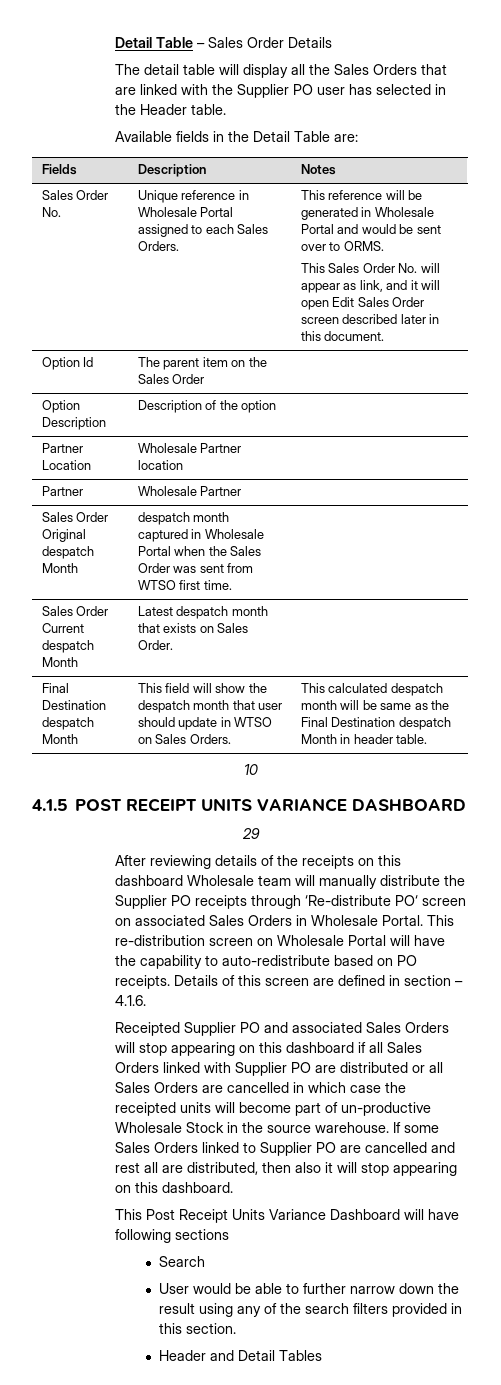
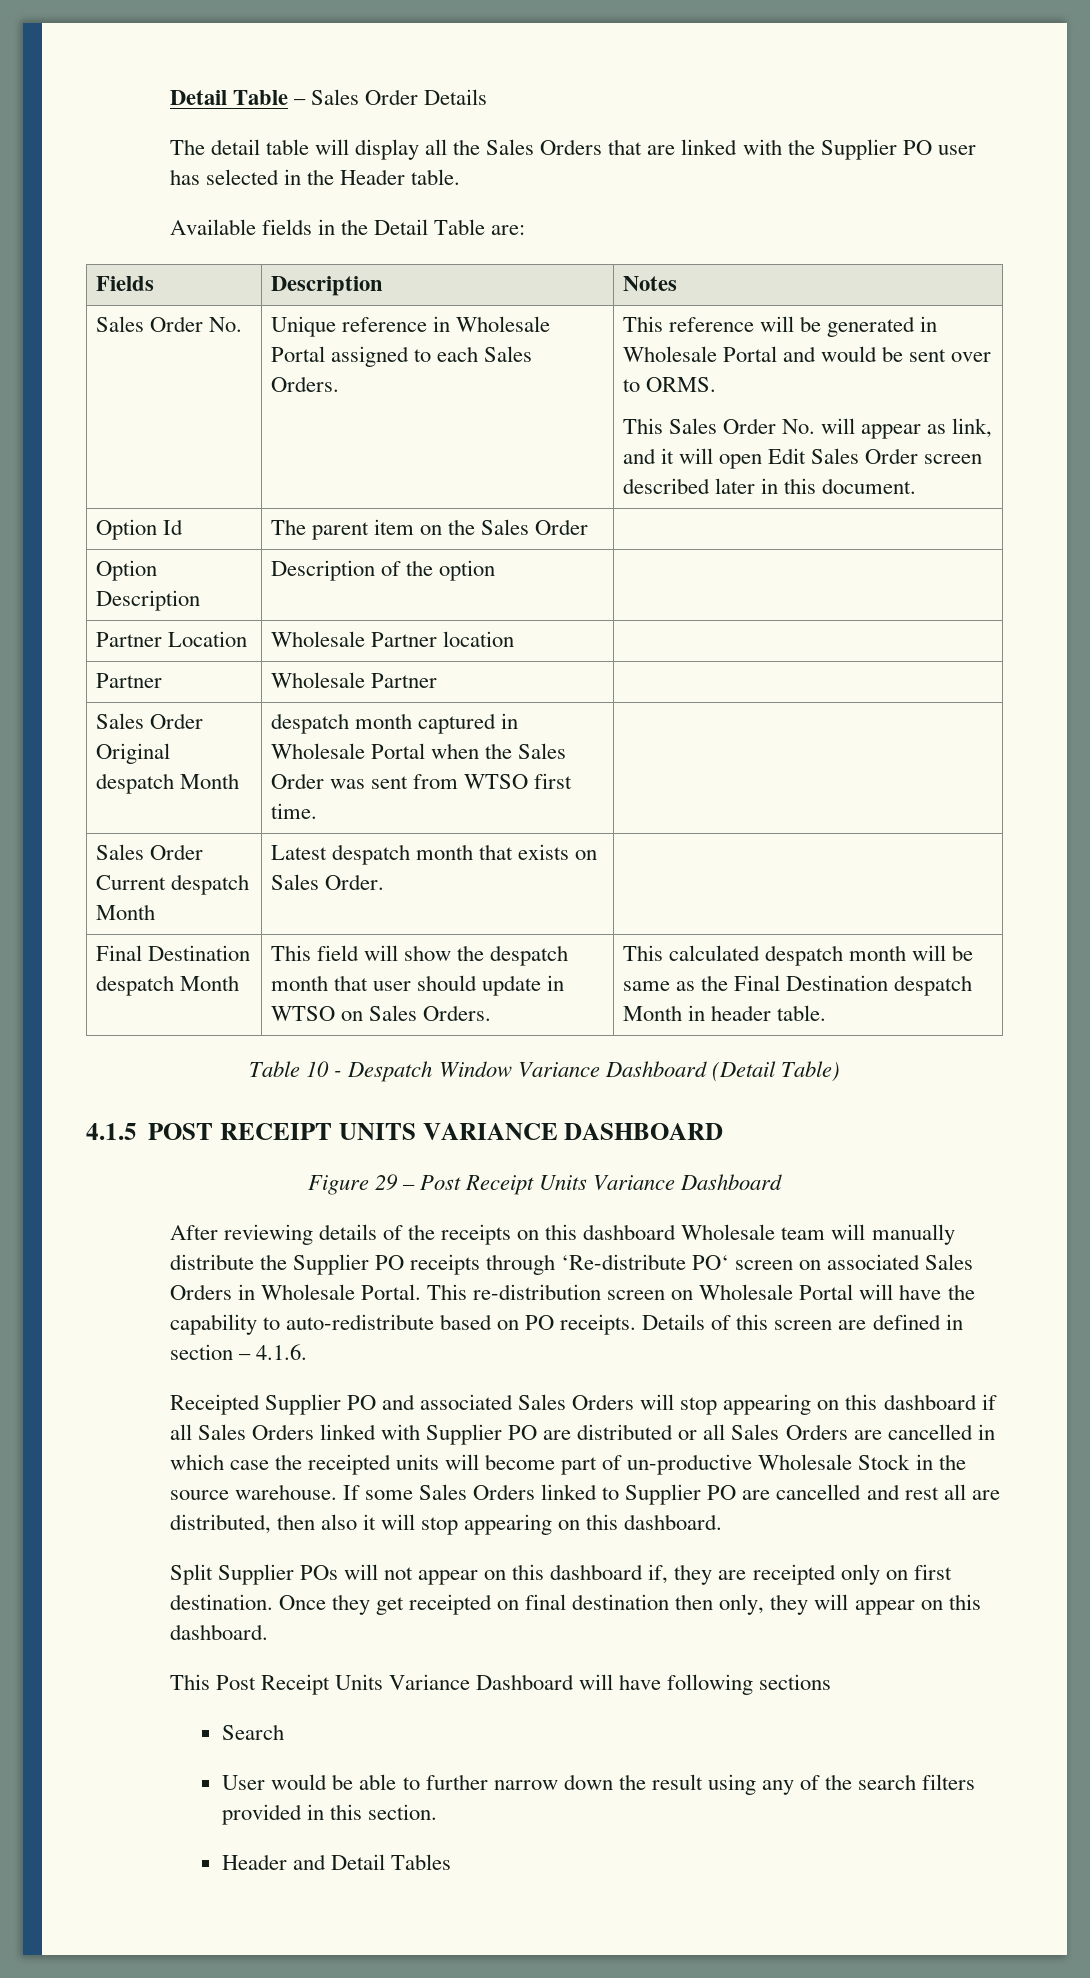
(428, 739) none -> [249,1061,301,1077] Table
(259, 769) none -> [334,1061,840,1082] - Despatch Window Variance Dashboard (Detail Table)
(467, 805) none -> [307,1175,369,1195] Figure
(260, 833) none -> [401,1174,783,1195] – Post Receipt Units Variance Dashboard
(234, 1187) none -> [169,1564,952,1585] [169,1594,981,1615] [169,1624,268,1640] // Split Supplier POs will not appear on this dashboard if, they are receipted only on first destination. Once they get receipted on final destination then only, they will appear on this dashboard.

